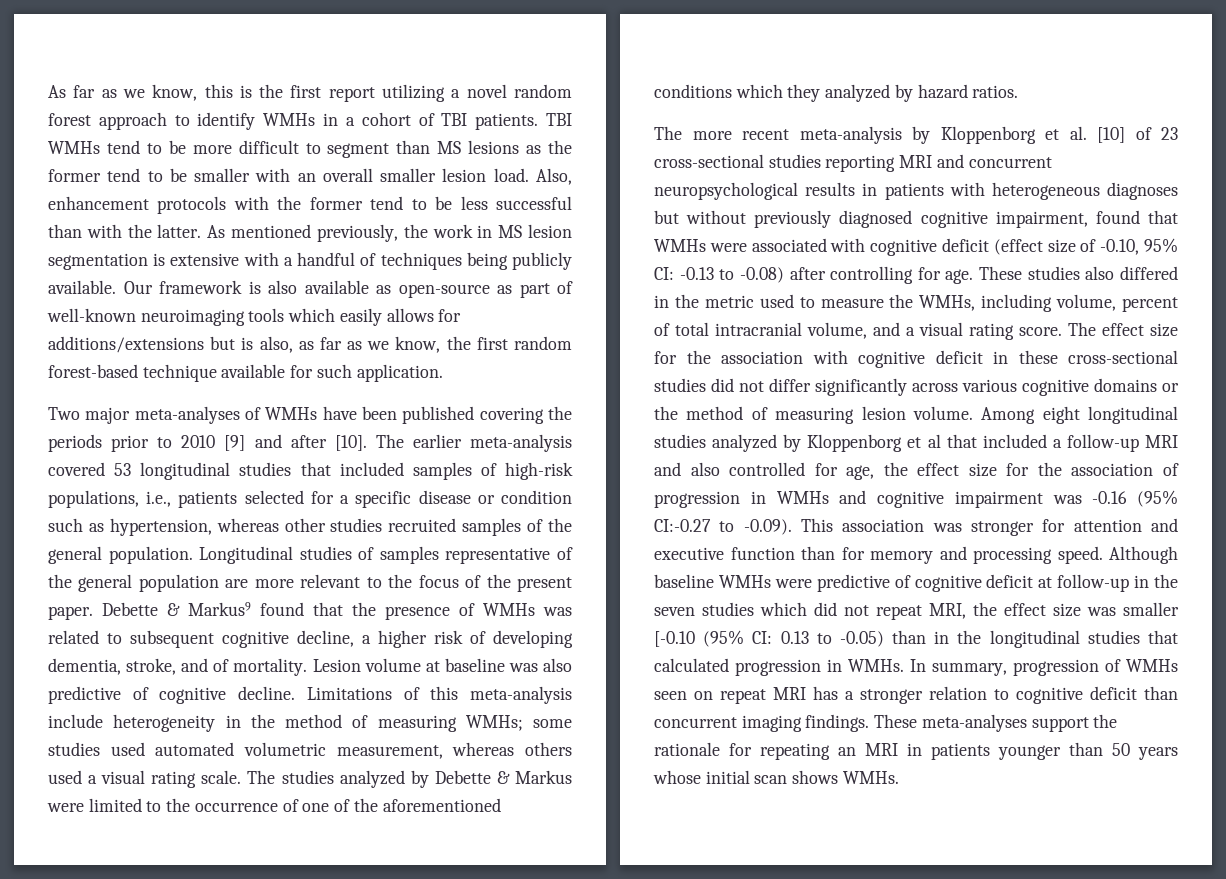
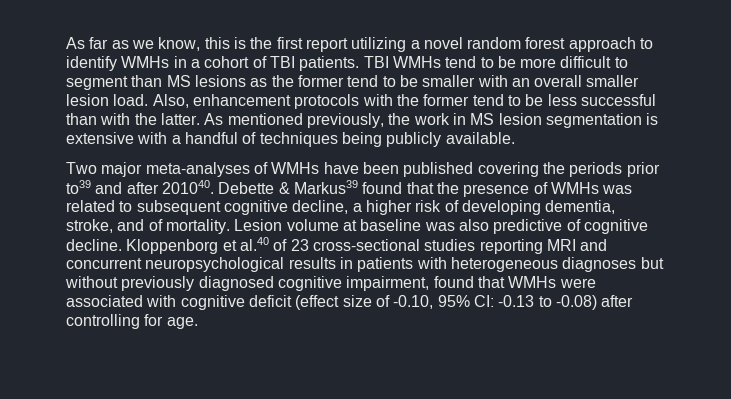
[123,280,573,298] [47,308,462,326] [48,336,572,353] [48,364,443,382] Our framework is also available as open-source as part of well-known neuroimaging tools which easily allows for additions/extensions but is also, as far as we know, the first random forest-based technique available for such application. -> (515, 138) none
[157,434,572,452] [48,462,573,480] [48,490,572,508] [48,518,573,536] [48,546,573,564] [48,574,572,592] [48,602,251,620] to 2010 [9] and after [10]. The earlier meta-analysis covered 53 longitudinal studies that included samples of high-risk populations, i.e., patients selected for a specific disease or condition such as hypertension, whereas other studies recruited samples of the general population. Longitudinal studies of samples representative of the general population are more relevant to the focus of the present paper. Debette & Markus9 -> [66,180,358,194] to39 and after 201040. Debette & Markus39
[306,686,572,704] [48,714,572,732] [48,742,572,759] [48,770,572,788] [47,798,501,812] [654,84,1019,102] [654,126,1125,144] Limitations of this meta-analysis include heterogeneity in the method of measuring WMHs; some studies used automated volumetric measurement, whereas others used a visual rating scale. The studies analyzed by Debette & Markus were limited to the occurrence of one of the aforementioned conditions which they analyzed by hazard ratios. // The more recent meta-analysis by Kloppenborg et al. [10] -> [126,237,269,254] Kloppenborg et al.40
[979,266,1178,280] [654,294,1178,312] [654,322,1178,340] [654,350,1178,368] [654,378,1179,396] [654,406,1178,424] [654,434,1178,452] [654,462,1179,480] [654,490,1178,508] [654,518,1178,536] [654,546,1178,564] [654,574,1178,592] [654,602,1179,620] [654,630,1178,648] [654,658,1178,676] [654,686,1178,704] [654,714,1118,732] [654,742,1178,760] [653,770,899,784] These studies also differed in the metric used to measure the WMHs, including volume, percent of total intracranial volume, and a visual rating score. The effect size for the association with cognitive deficit in these cross-sectional studies did not differ significantly across various cognitive domains or the method of measuring lesion volume. Among eight longitudinal studies analyzed by Kloppenborg et al that included a follow-up MRI and also controlled for age, the effect size for the association of progression in WMHs and cognitive impairment was -0.16 (95% CI:-0.27 to -0.09). This association was stronger for attention and executive function than for memory and processing speed. Although baseline WMHs were predictive of cognitive deficit at follow-up in the seven studies which did not repeat MRI, the effect size was smaller [-0.10 (95% CI: 0.13 to -0.05) than in the longitudinal studies that calculated progression in WMHs. In summary, progression of WMHs seen on repeat MRI has a stronger relation to cognitive deficit than concurrent imaging findings. These meta-analyses support the rationale for repeating an MRI in patients younger than 50 years whose initial scan shows WMHs. -> (198, 323) none

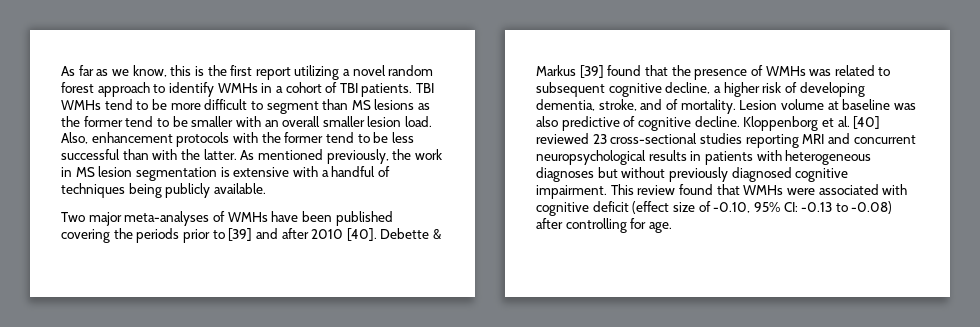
[66,180,358,194] to39 and after 201040. Debette & Markus39 -> [212,228,442,241] [536,65,604,78] to [39] and after 2010 [40]. Debette & Markus [39]
[239,237,288,251] al.40 of -> [837,116,881,129] [536,133,589,144] al. [40] reviewed
[346,276,430,291] impairment, -> [536,184,676,199] impairment. This review

